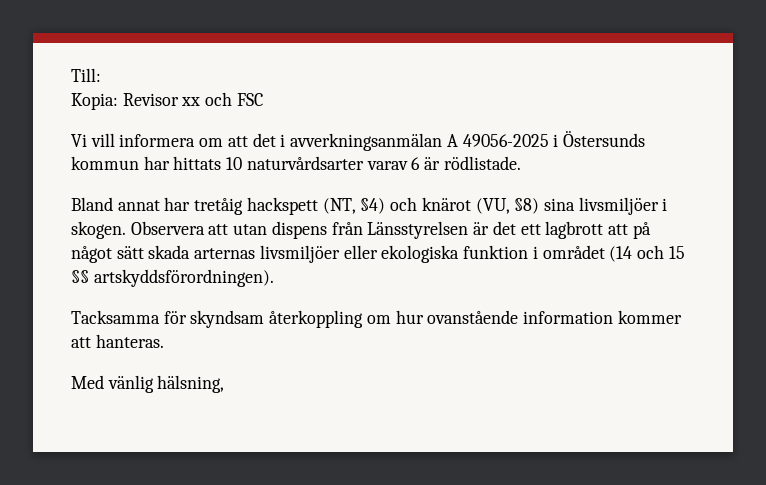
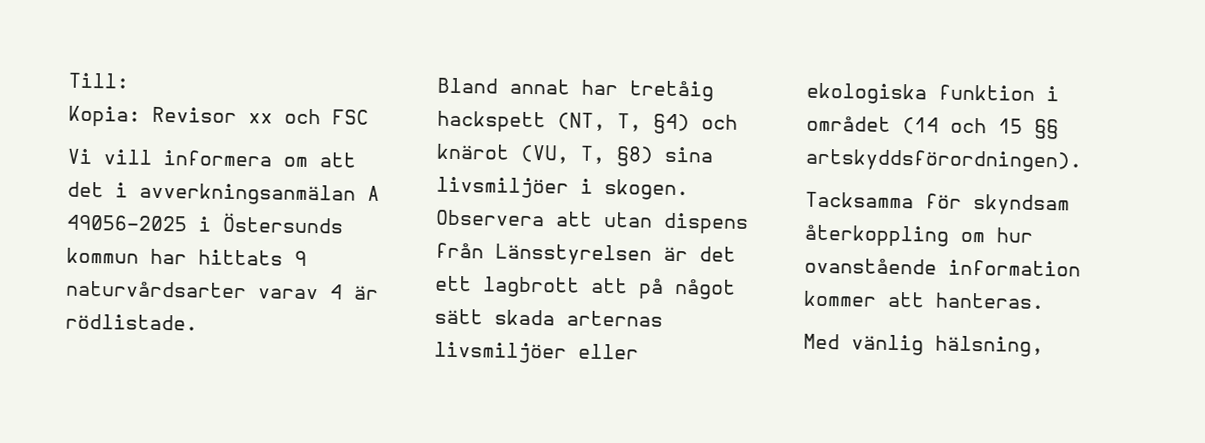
[226,157,243,170] 10 -> [294,250,307,266] 9
[411,157,421,170] 6 -> [329,284,343,300] 4
(356, 206) none -> [617,113,642,132] T,
(510, 206) none -> [580,145,606,165] T,

